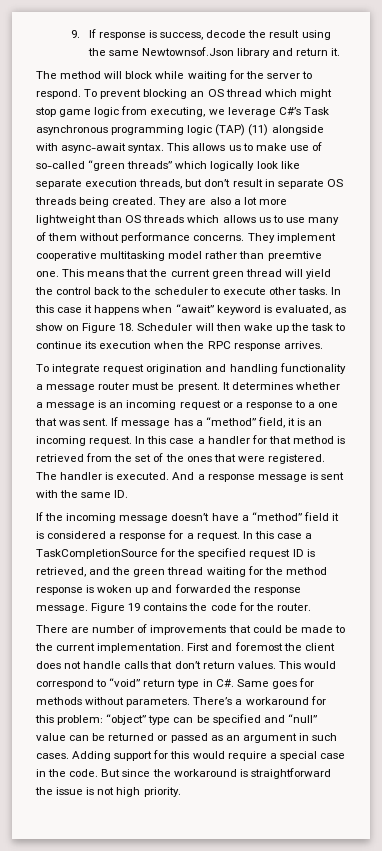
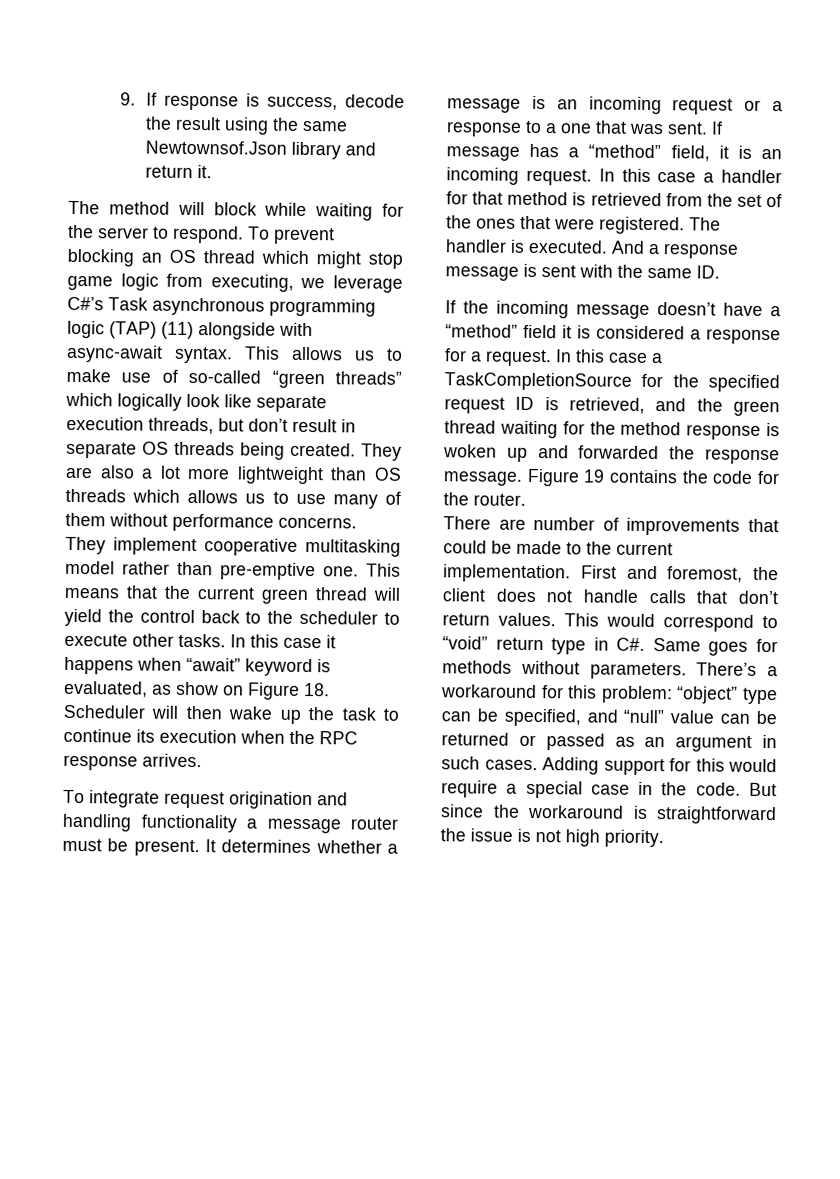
[267,251,322,261] preemtive -> [220,562,316,581] pre-emptive
[234,642,283,651] foremost -> [667,566,744,583] foremost,
[212,714,261,725] specified -> [503,708,581,727] specified,

